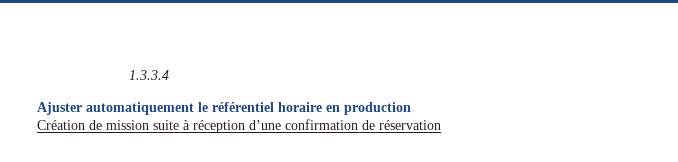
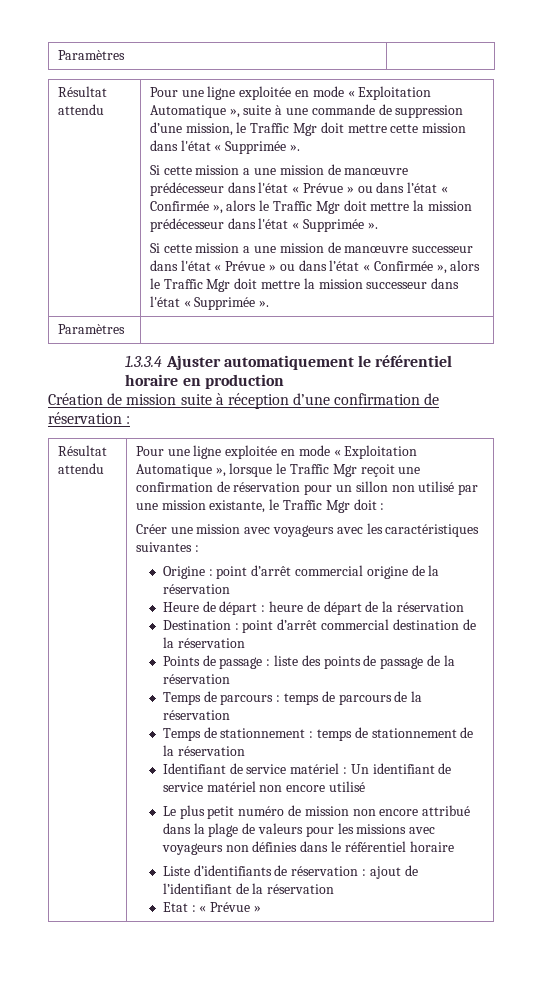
(129, 75) none -> [57,50,125,60] [57,86,107,97] [57,104,104,115] [149,86,432,100] [149,104,464,118] [149,122,467,136] [149,140,300,154] [149,164,409,175] [149,182,448,196] [149,200,472,214] [149,218,378,232] [149,242,474,253] [149,260,481,274] [149,278,460,292] [149,296,270,310] [57,324,125,334] Paramètres | // Résultat attendu | Pour une ligne exploitée en mode « Exploitation Automatique », suite à une commande de suppression d’une mission, le Traffic Mgr doit mettre cette mission dans l'état « Supprimée ». // Si cette mission a une mission de manœuvre prédécesseur dans l'état « Prévue » ou dans l’état « Confirmée », alors le Traffic Mgr doit mettre la mission prédécesseur dans l'état « Supprimée ». // Si cette mission a une mission de manœuvre successeur dans l'état « Prévue » ou dans l’état « Confirmée », alors le Traffic Mgr doit mettre la mission successeur dans l'état « Supprimée ». // Paramètres | //
(170, 75) // -> (163, 361) none
(441, 125) none -> [126,416,131,424] [57,445,107,456] [57,463,104,474] [135,445,418,459] [135,463,421,477] [135,481,479,495] [135,499,385,513] [135,523,480,537] [135,542,199,552] [162,565,440,579] [162,584,230,594] [162,601,464,615] [162,619,476,633] [162,637,245,648] [162,655,455,669] [162,674,230,684] [162,691,423,705] [162,710,230,720] [162,727,474,741] [162,745,245,756] [162,763,452,774] [162,781,365,792] [162,805,471,819] [162,823,436,837] [161,841,454,855] [162,865,418,879] [162,883,335,894] [162,902,261,912] : // Résultat attendu | Pour une ligne exploitée en mode « Exploitation Automatique », lorsque le Traffic Mgr reçoit une confirmation de réservation pour un sillon non utilisé par une mission existante, le Traffic Mgr doit : // Créer une mission avec voyageurs avec les caractéristiques suivantes : // Origine : point d’arrêt commercial origine de la réservation // Heure de départ : heure de départ de la réservation // Destination : point d’arrêt commercial destination de la réservation // Points de passage : liste des points de passage de la réservation // Temps de parcours : temps de parcours de la réservation // Temps de stationnement : temps de stationnement de la réservation // Identifiant de service matériel : Un identifiant de service matériel non encore utilisé // Le plus petit numéro de mission non encore attribué dans la plage de valeurs pour les missions avec voyageurs non définies dans le référentiel horaire // Liste d’identifiants de réservation : ajout de l’identifiant de la réservation // Etat : « Prévue »

